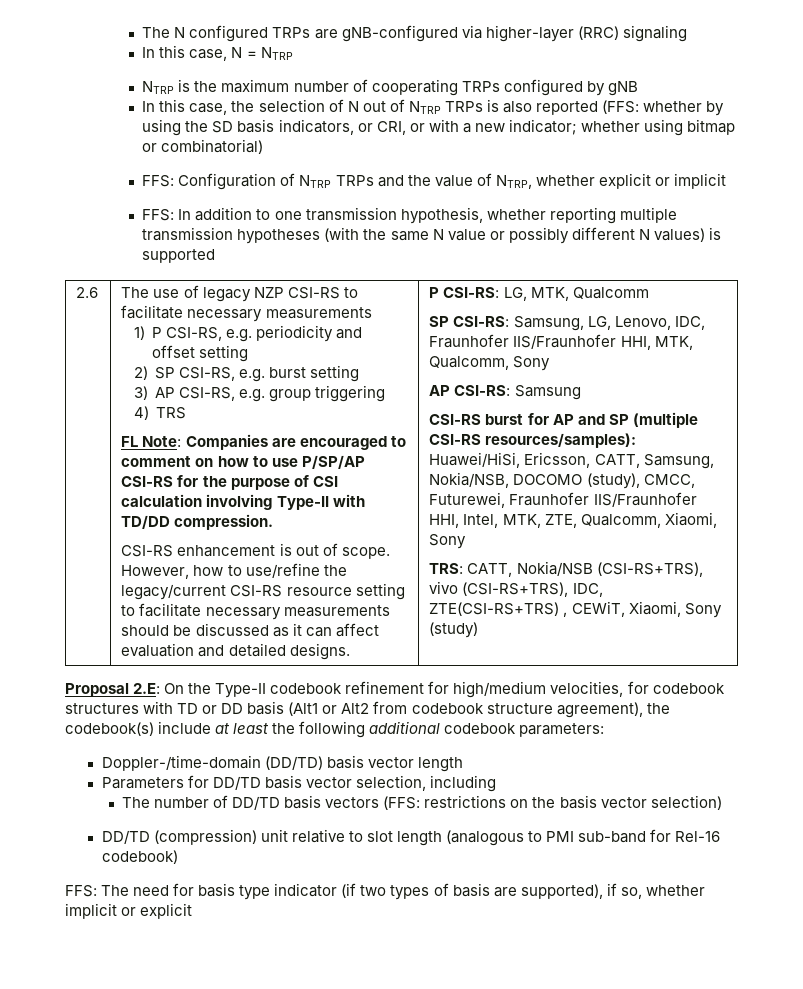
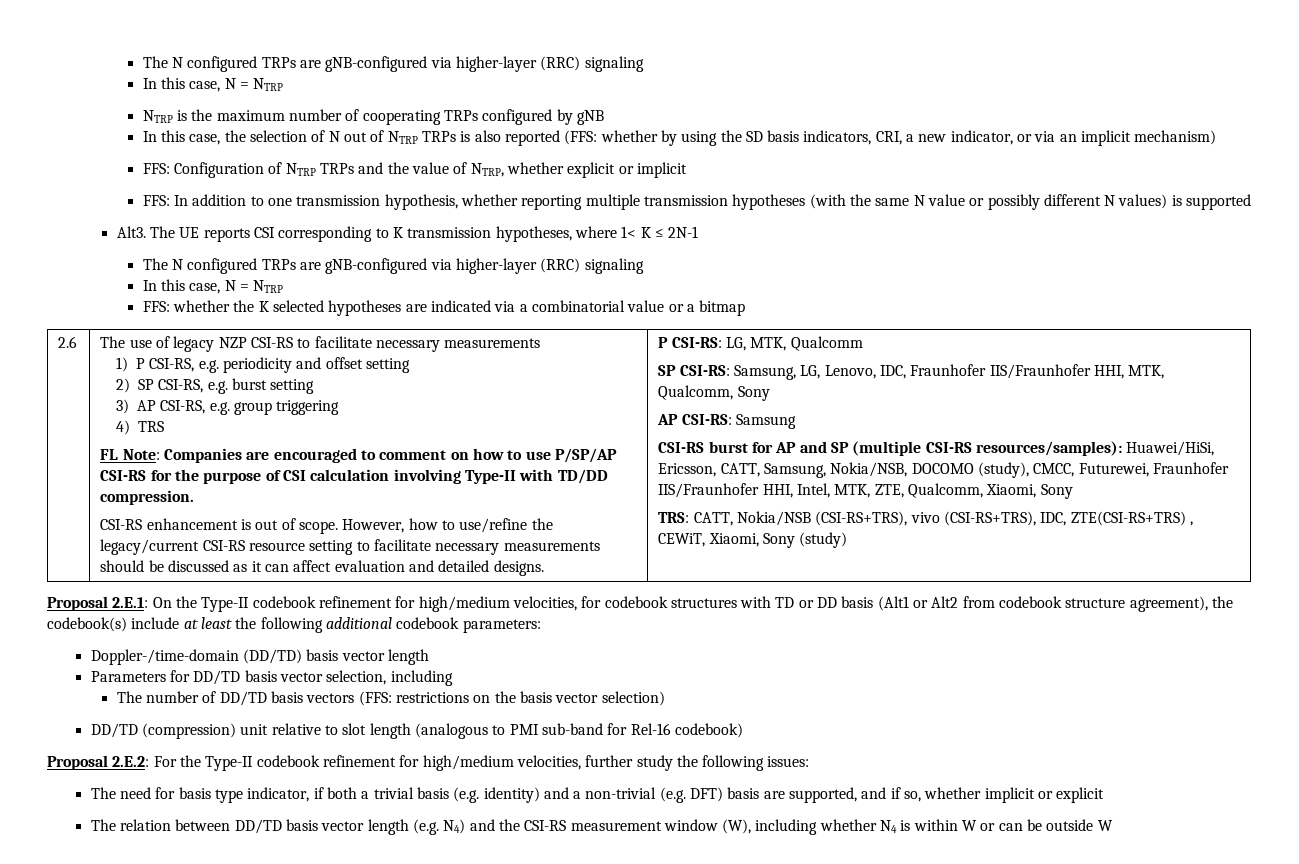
[357,119,736,136] [142,139,264,154] or CRI, or with a new indicator; whether using bitmap or combinatorial) -> [875,130,1217,146] CRI, a new indicator, or via an implicit mechanism)
(216, 256) none -> [116,226,699,242] [142,258,644,274] [142,279,284,294] [142,300,746,316] // Alt3. The UE reports CSI corresponding to K transmission hypotheses, where 1< K ≤ 2N-1 // The N configured TRPs are gNB-configured via higher-layer (RRC) signaling // In this case, N = NTRP // FFS: whether the K selected hypotheses are indicated via a combinatorial value or a bitmap
[133,683,161,694] 2.E: -> [112,597,149,608] 2.E.1:
[65,885,97,897] FFS: -> [47,755,810,771] Proposal 2.E.2: For the Type-II codebook refinement for high/medium velocities, further study the following issues: //
[274,883,603,900] indicator (if two types of basis are supported), -> [247,787,887,803] indicator, if both a trivial basis (e.g. identity) and a non-trivial (e.g. DFT) basis are supported, and
(193, 911) none -> [90,819,1113,835] // The relation between DD/TD basis vector length (e.g. N4) and the CSI-RS measurement window (W), including whether N4 is within W or can be outside W

